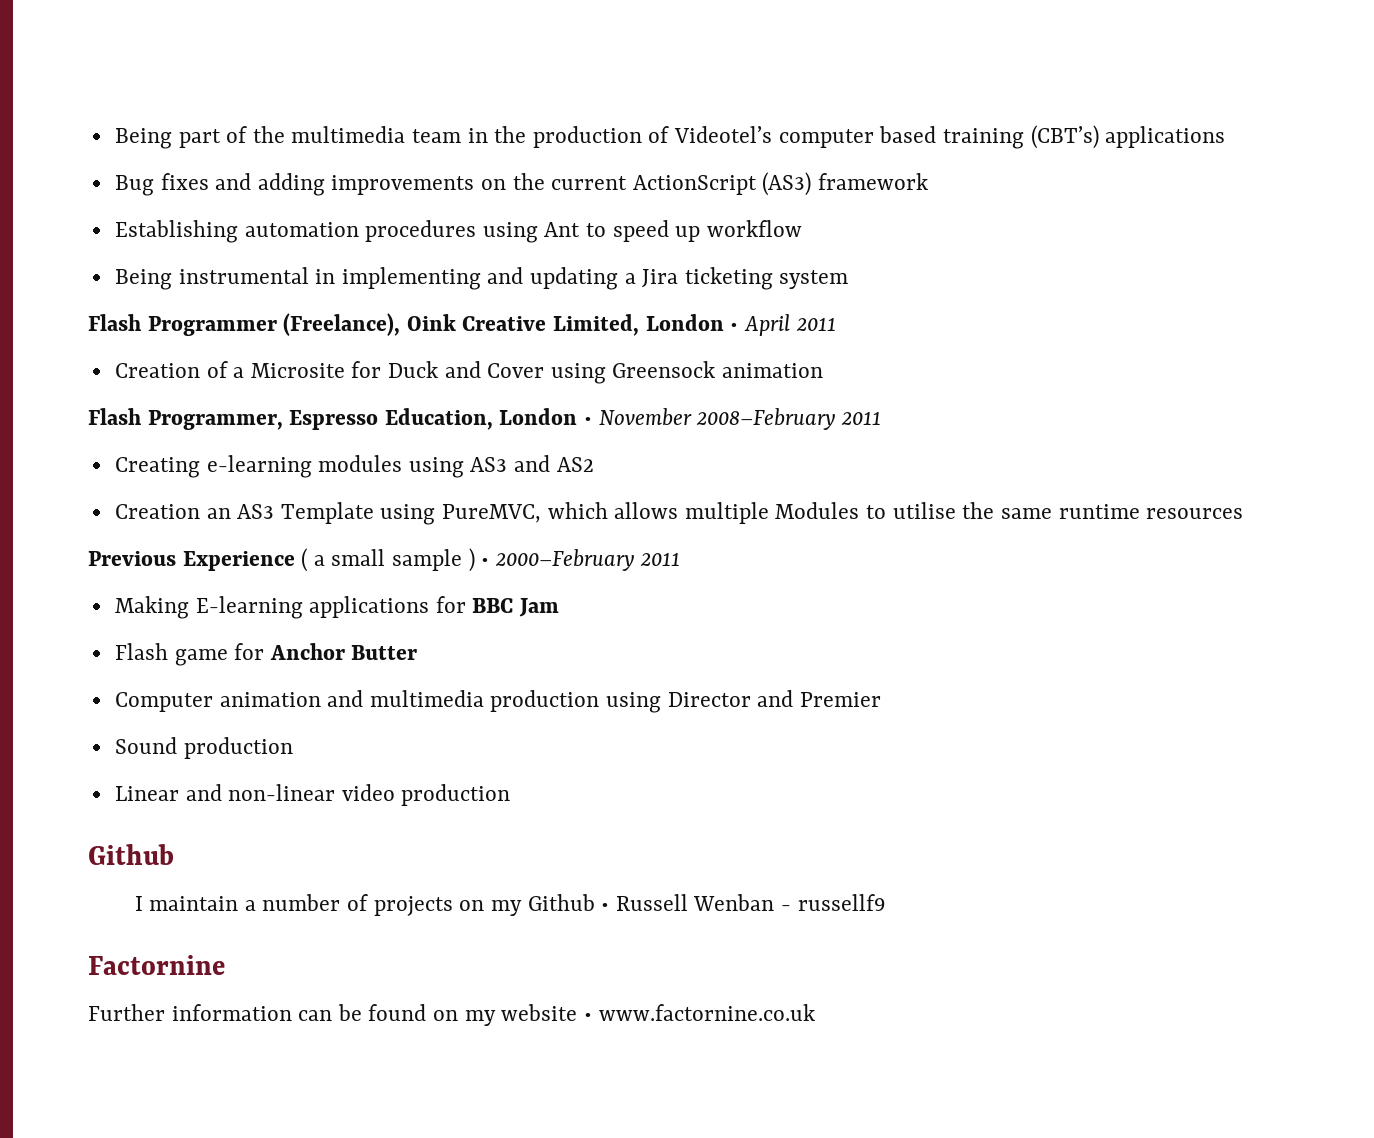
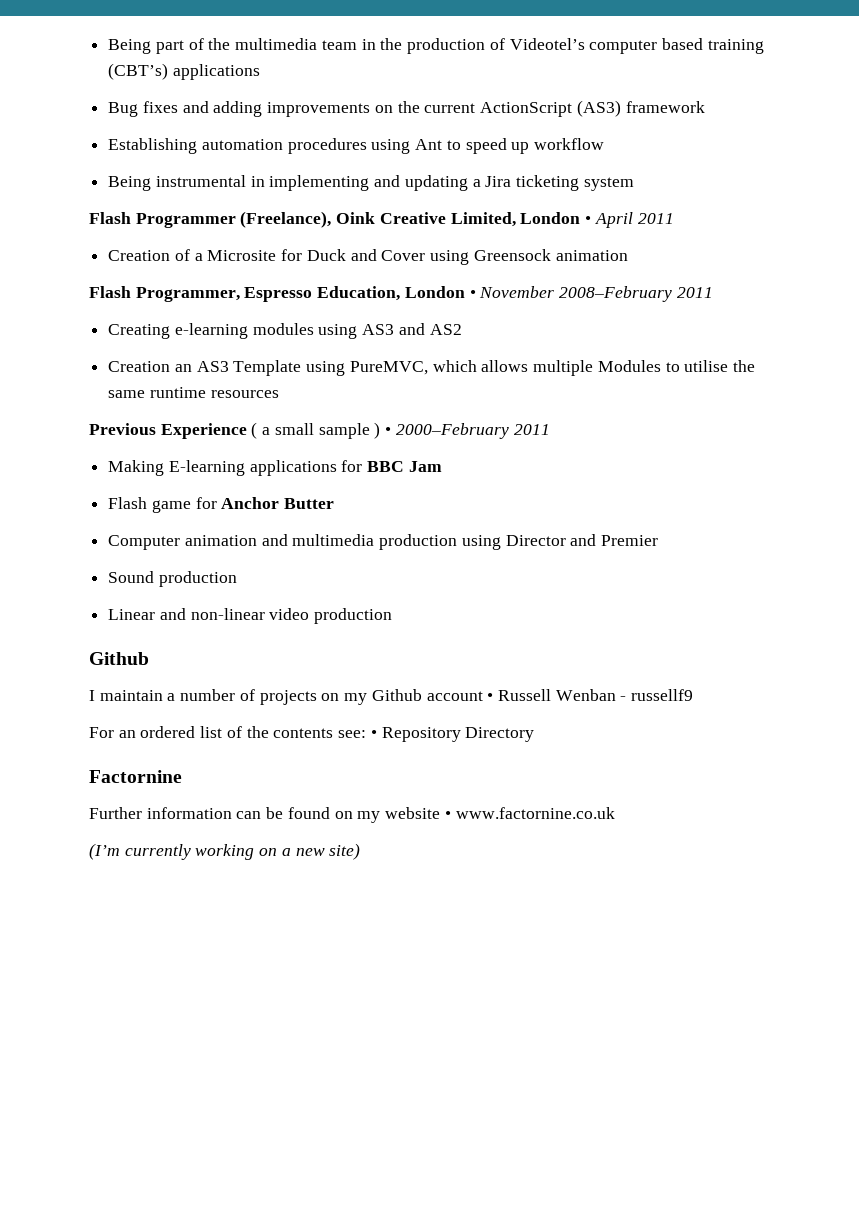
(595, 902) none -> [426,691,483,701] account
(886, 902) none -> [89,726,535,742] // For an ordered list of the contents see: • Repository Directory
(815, 1012) none -> [89,843,361,860] // (I’m currently working on a new site)

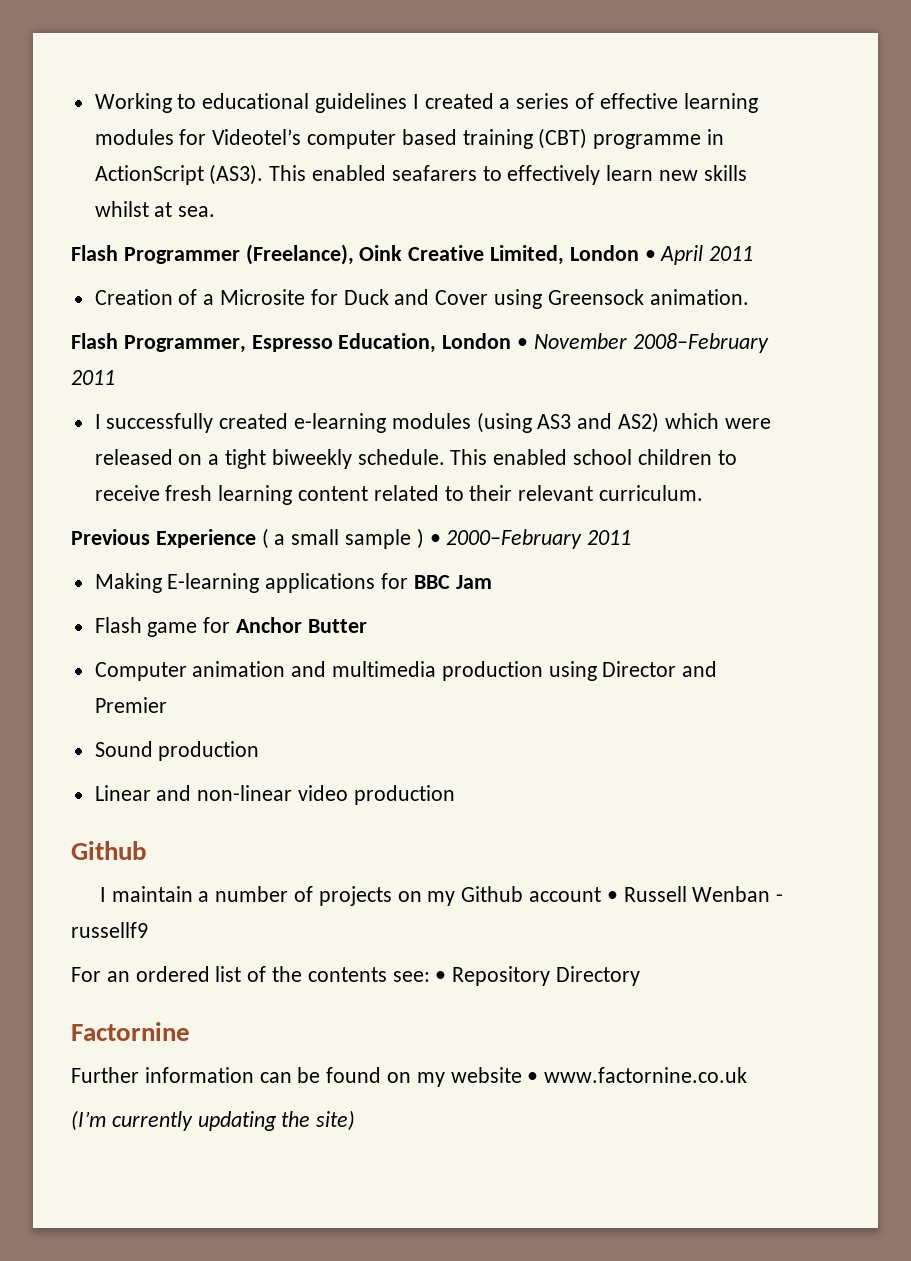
[108,38,764,54] [108,63,260,80] [108,100,705,117] [108,138,605,154] [108,175,634,191] Being part of the multimedia team in the production of Videotel’s computer based training (CBT’s) applications // Bug fixes and adding improvements on the current ActionScript (AS3) framework // Establishing automation procedures using Ant to speed up workflow // Being instrumental in implementing and updating a Jira ticketing system -> [94,93,758,113] [94,128,725,149] [94,164,747,185] [94,201,216,217] Working to educational guidelines I created a series of effective learning modules for Videotel’s computer based training (CBT) programme in ActionScript (AS3). This enabled seafarers to effectively learn new skills whilst at sea.
[555,250,628,261] animation -> [649,289,749,305] animation.
[108,324,171,339] Creating -> [94,413,289,433] I successfully created
[318,324,358,339] using -> [476,412,532,433] (using
[429,324,462,335] [108,360,755,376] [108,387,279,398] AS2 // Creation an AS3 Template using PureMVC, which allows multiple Modules to utilise the same runtime resources -> [618,412,771,433] [94,449,737,469] [94,485,704,505] AS2) which were released on a tight biweekly schedule. This enabled school children to receive fresh learning content related to their relevant curriculum.
[195,844,325,860] working on a new -> [197,1111,311,1131] updating the

